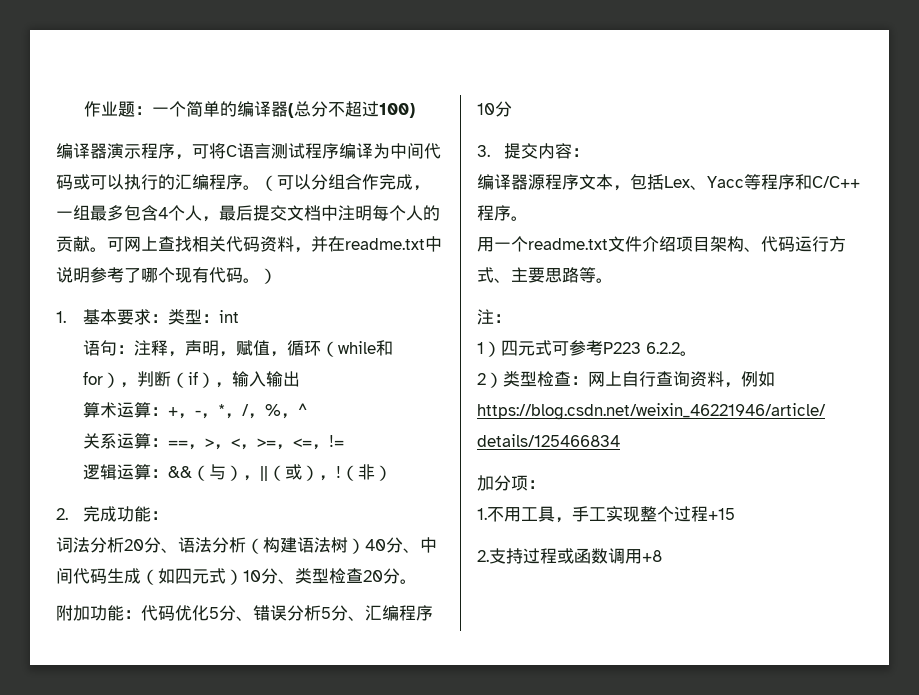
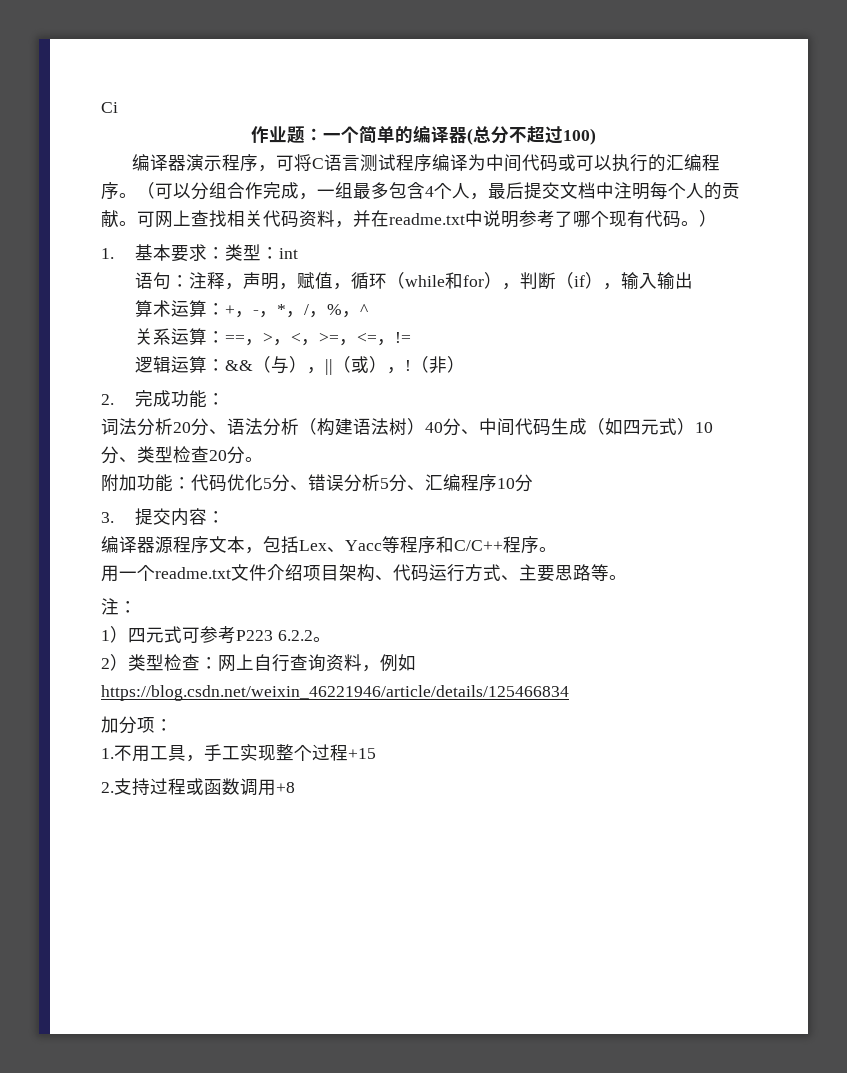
(83, 109) none -> [101,102,118,113] Ci //

